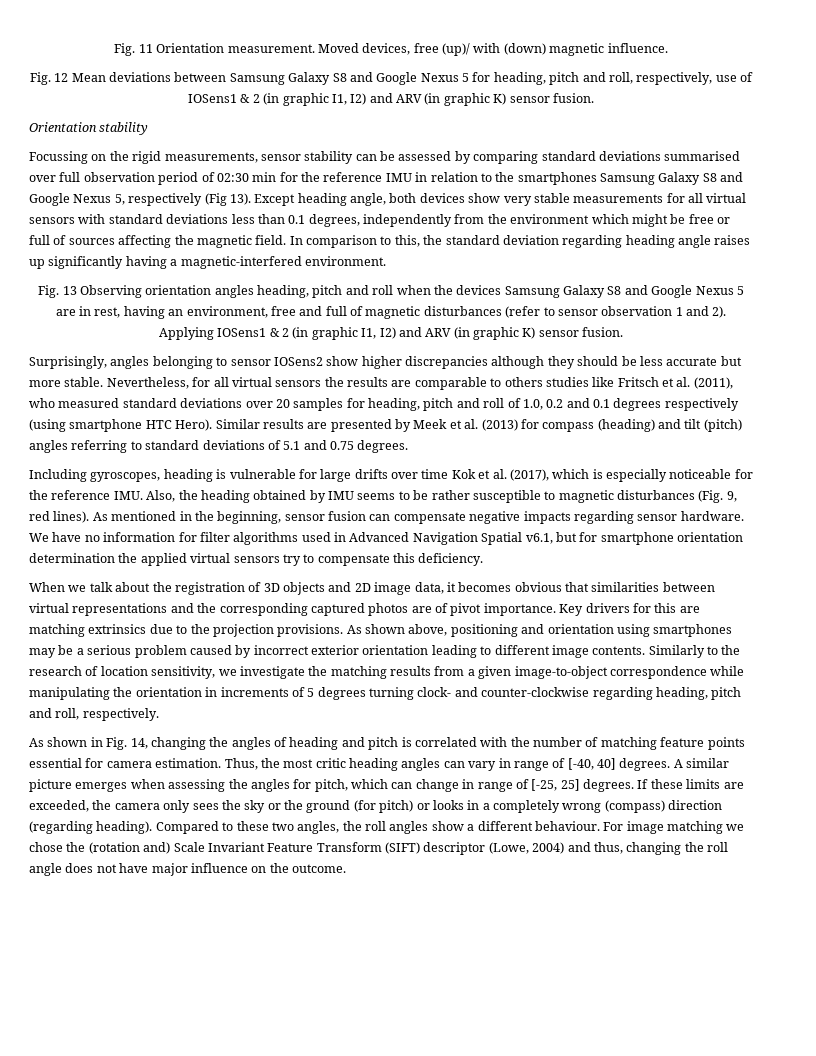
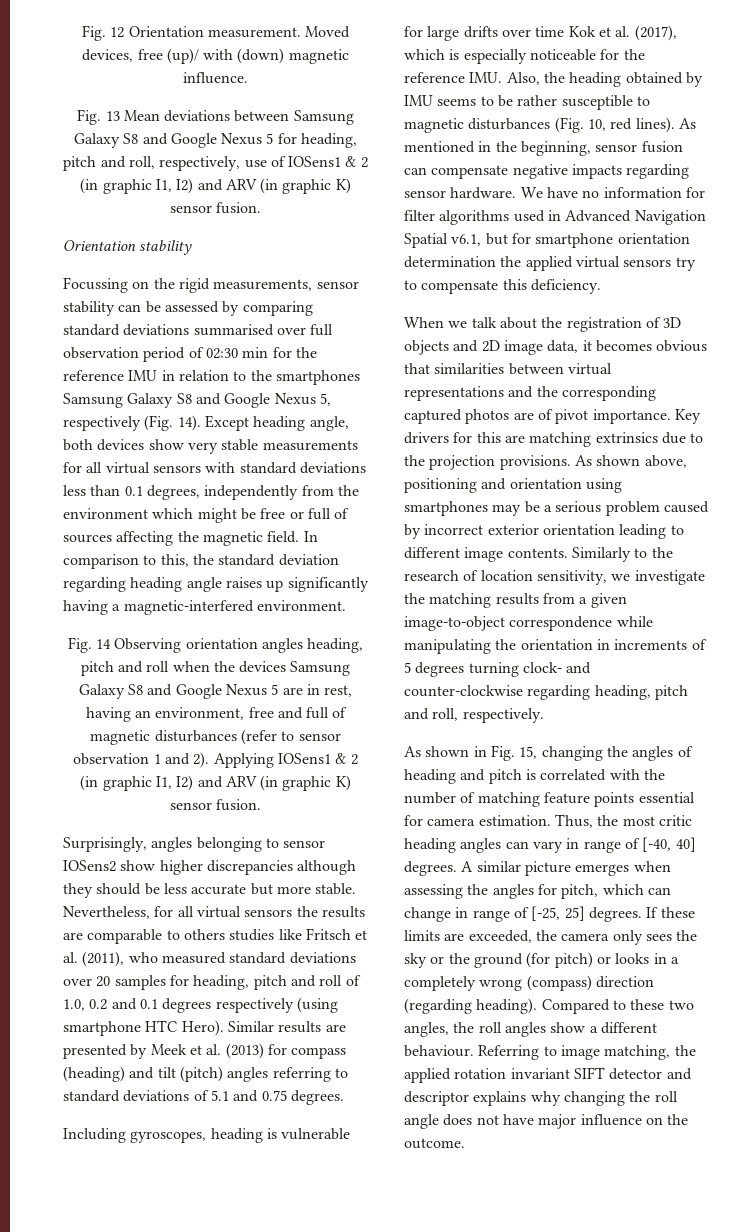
[114,43,153,56] Fig. 11 -> [81,25,125,41] Fig. 12
[54,73,69,82] 12 -> [105,111,120,121] 13
[204,193,251,206] (Fig 13). -> [144,415,201,431] (Fig. 14).
[62,286,77,295] 13 -> [96,639,112,649] 14
[726,491,737,502] 9, -> [587,119,606,131] 10,
[130,738,148,749] 14, -> [519,746,538,759] 15,
[603,821,745,834] [29,842,623,855] For image matching we chose the (rotation and) Scale Invariant Feature Transform (SIFT) descriptor (Lowe, 2004) and thus, -> [478,1045,696,1060] [404,1067,692,1083] [404,1091,561,1106] Referring to image matching, the applied rotation invariant SIFT detector and descriptor explains why

